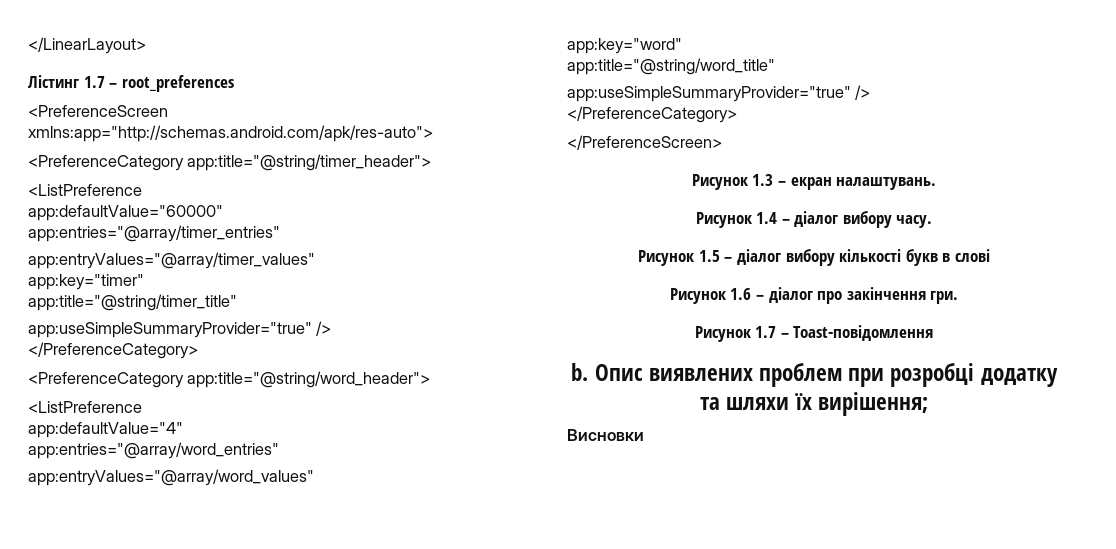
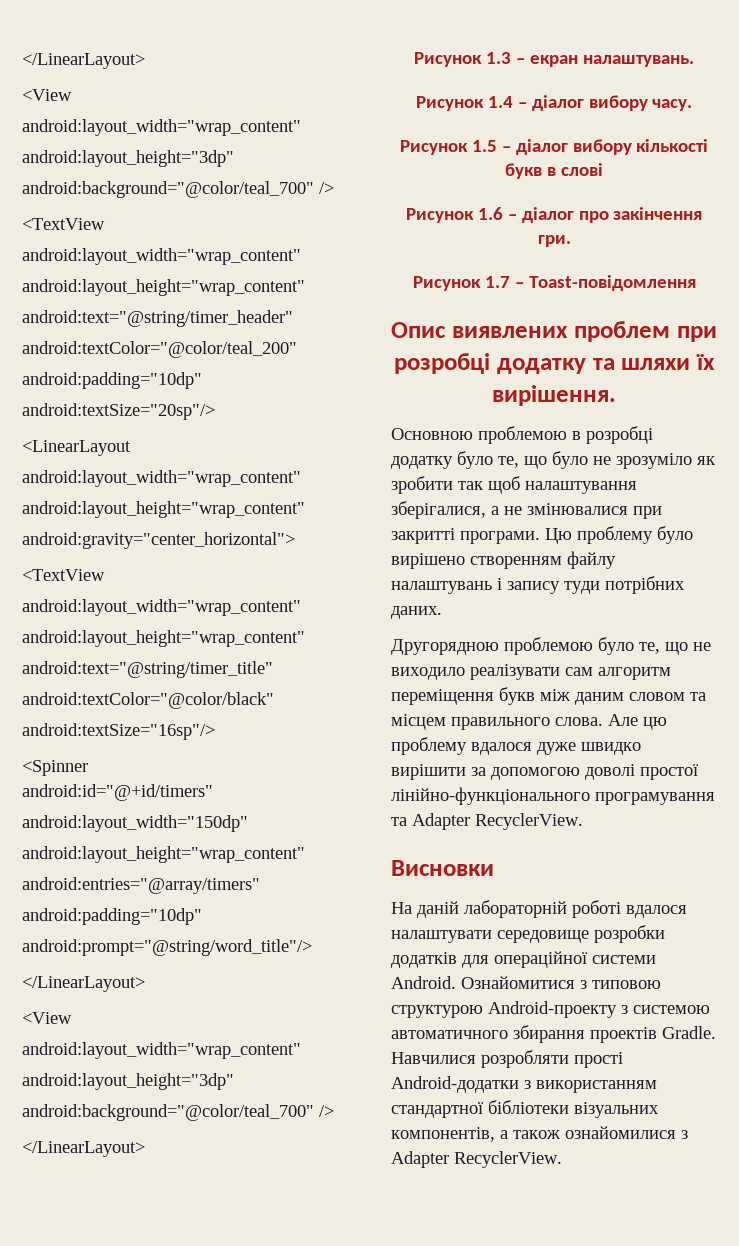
[28,37,146,54] [28,75,234,92] [28,105,168,117] [28,125,433,142] [28,154,432,171] [28,184,142,196] [28,205,223,221] [28,225,280,242] [28,252,315,269] [28,274,144,290] [28,294,237,311] [28,321,332,338] [28,342,198,359] [28,371,431,388] [28,401,142,413] [28,422,183,438] [28,442,279,459] [28,469,314,486] [567,38,682,54] [567,58,775,75] [567,85,871,102] [567,106,737,123] [567,135,722,150] </LinearLayout> // Лістинг 1.7 – root_preferences // <PreferenceScreen xmlns:app="http://schemas.android.com/apk/res-auto"> // <PreferenceCategory app:title="@string/timer_header"> // <ListPreference // app:defaultValue="60000" // app:entries="@array/timer_entries" // app:entryValues="@array/timer_values" // app:key="timer" // app:title="@string/timer_title" // app:useSimpleSummaryProvider="true" /> // </PreferenceCategory> // <PreferenceCategory app:title="@string/word_header"> // <ListPreference // app:defaultValue="4" // app:entries="@array/word_entries" // app:entryValues="@array/word_values" // app:key="word" // app:title="@string/word_title" // app:useSimpleSummaryProvider="true" /> // </PreferenceCategory> // </PreferenceScreen> -> [22,53,145,69] [22,89,72,101] [22,119,301,136] [22,150,234,167] [22,181,334,198] [22,218,105,230] [22,248,301,265] [22,279,305,296] [22,310,293,327] [22,341,297,358] [22,372,202,389] [22,403,215,420] [22,440,131,456] [22,470,301,487] [22,501,305,518] [22,532,295,549] [22,569,105,581] [22,599,301,616] [22,630,305,647] [22,661,273,678] [22,692,274,709] [22,723,215,740] [22,760,88,776] [22,784,213,801] [22,815,248,832] [22,846,305,863] [22,877,260,894] [22,908,202,925] [22,939,312,956] [22,976,145,992] [22,1012,72,1024] [22,1042,301,1059] [22,1073,234,1090] [22,1104,334,1121] [22,1141,145,1157] </LinearLayout> // <View // android:layout_width="wrap_content" // android:layout_height="3dp" // android:background="@color/teal_700" /> // <TextView // android:layout_width="wrap_content" // android:layout_height="wrap_content" // android:text="@string/timer_header" // android:textColor="@color/teal_200" // android:padding="10dp" // android:textSize="20sp"/> // <LinearLayout // android:layout_width="wrap_content" // android:layout_height="wrap_content" // android:gravity="center_horizontal"> // <TextView // android:layout_width="wrap_content" // android:layout_height="wrap_content" // android:text="@string/timer_title" // android:textColor="@color/black" // android:textSize="16sp"/> // <Spinner // android:id="@+id/timers" // android:layout_width="150dp" // android:layout_height="wrap_content" // android:entries="@array/timers" // android:padding="10dp" // android:prompt="@string/word_title"/> // </LinearLayout> // <View // android:layout_width="wrap_content" // android:layout_height="3dp" // android:background="@color/teal_700" /> // </LinearLayout>
[571,363,589,381] b. -> (696, 283) none
[817,392,928,416] [567,429,644,441] вирішення; // Висновки -> [492,385,616,406] [391,426,653,444] [391,451,715,469] [391,476,637,494] [391,501,662,519] [391,526,693,544] [391,551,616,569] [391,576,685,594] [391,606,442,619] [391,637,711,655] [391,664,671,680] [391,687,706,705] [391,714,667,730] [391,737,641,755] [391,764,699,780] [391,787,715,805] [391,813,583,830] [391,860,494,876] [391,900,687,918] [391,925,665,943] [391,951,656,968] [391,976,661,989] [391,1001,710,1018] [391,1025,716,1043] [391,1050,623,1068] [391,1076,657,1093] [391,1100,659,1118] [391,1126,688,1142] [391,1151,562,1168] вирішення. // Основною проблемою в розробці додатку було те, що було не зрозуміло як зробити так щоб налаштування зберігалися, а не змінювалися при закритті програми. Цю проблему було вирішено створенням файлу налаштувань і запису туди потрібних даних. // Другорядною проблемою було те, що не виходило реалізувати сам алгоритм переміщення букв між даним словом та місцем правильного слова. Але цю проблему вдалося дуже швидко вирішити за допомогою доволі простої лінійно-функціонального програмування та Adapter RecyclerView. // Висновки // На даній лабораторній роботі вдалося налаштувати середовище розробки додатків для операційної системи Android. Ознайомитися з типовою структурою Android-проекту з системою автоматичного збирання проектів Gradle. Навчилися розробляти прості Android-додатки з використанням стандартної бібліотеки візуальних компонентів, а також ознайомилися з Adapter RecyclerView.

